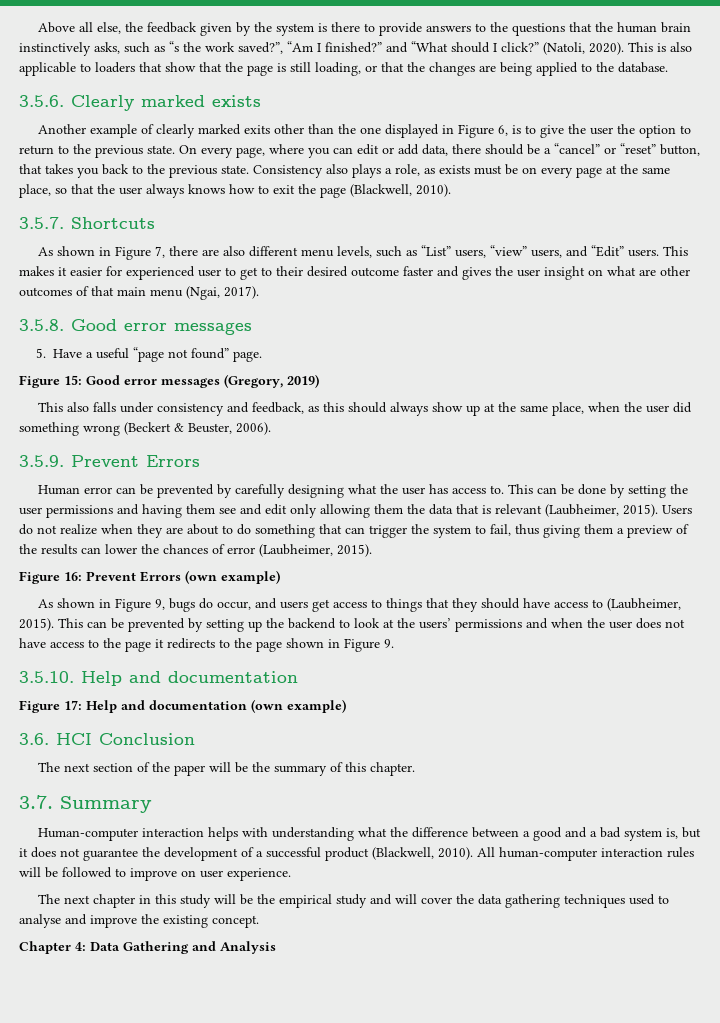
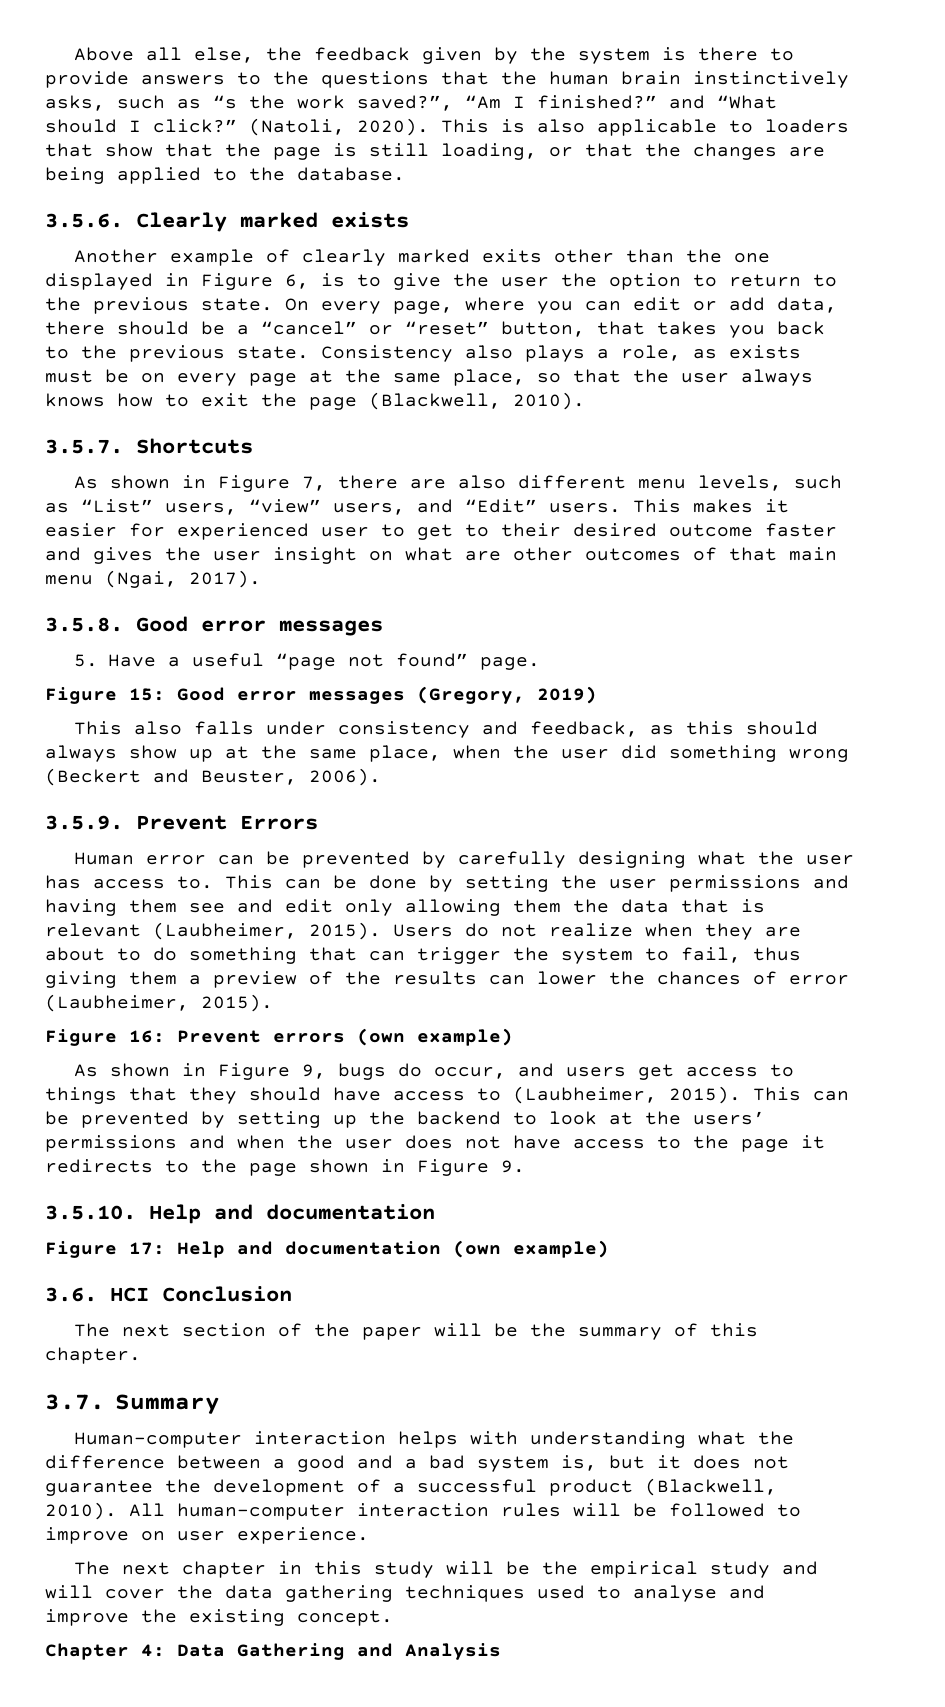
[174,423,184,432] & -> [153,769,189,783] and
[140,571,181,582] Errors -> [273,1033,345,1043] errors

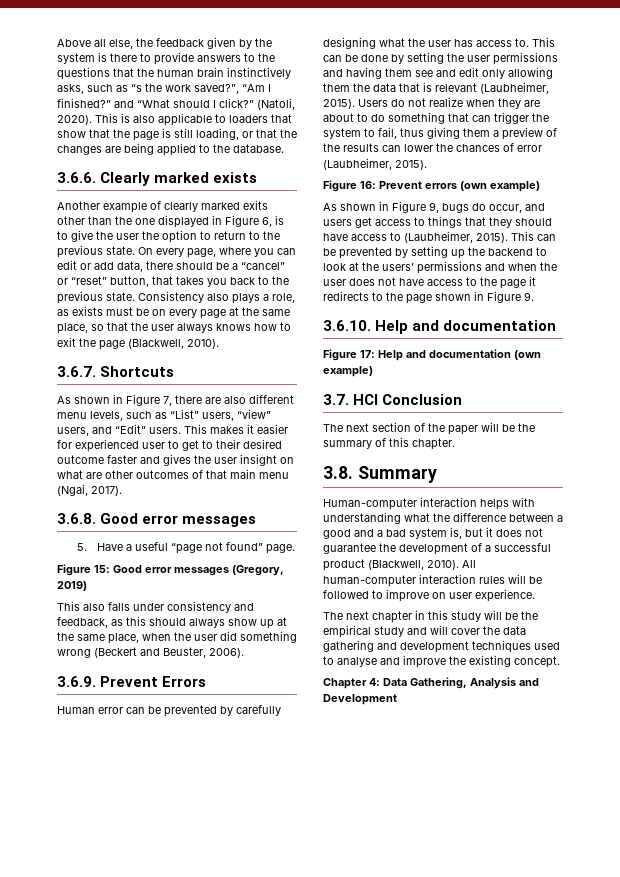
[45,213,123,228] 3.5.6. -> [57,172,96,183] 3.6.6.
[45,439,123,454] 3.5.7. -> [57,366,96,377] 3.6.7.
[45,617,123,632] 3.5.8. -> [57,513,96,524] 3.6.8.
[45,815,123,830] 3.5.9. -> [57,676,96,687] 3.6.9.
[45,1205,136,1220] 3.5.10. -> [323,320,371,331] 3.6.10.
[45,1287,97,1302] 3.6. -> [323,394,349,405] 3.7.
[45,1394,105,1410] 3.7. -> [323,466,353,479] 3.8.
(393, 1593) none -> [377,641,469,653] and development
[237,1643,501,1660] Gathering and Analysis -> [410,677,539,689] [323,694,397,705] Gathering, Analysis and Development

